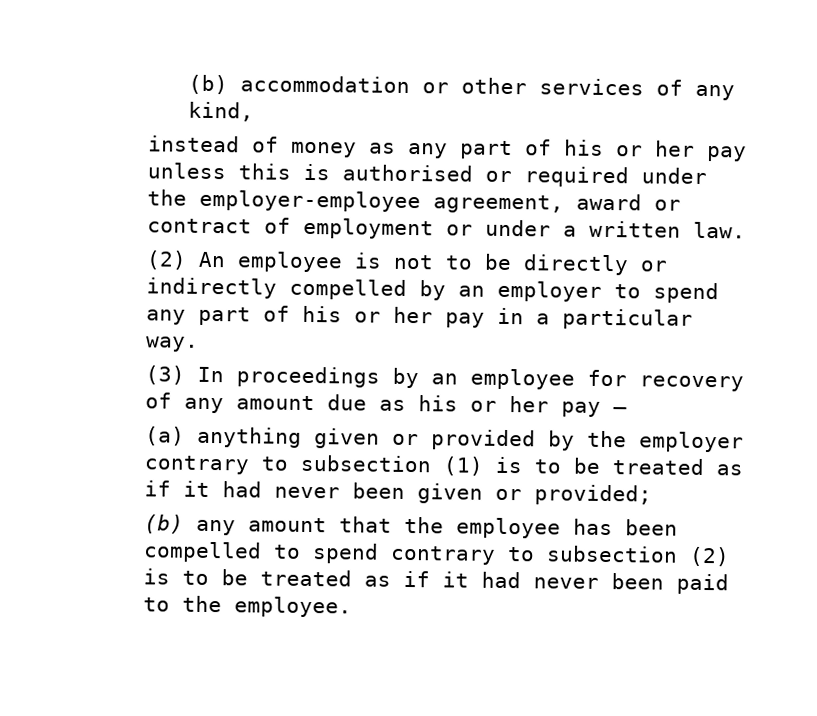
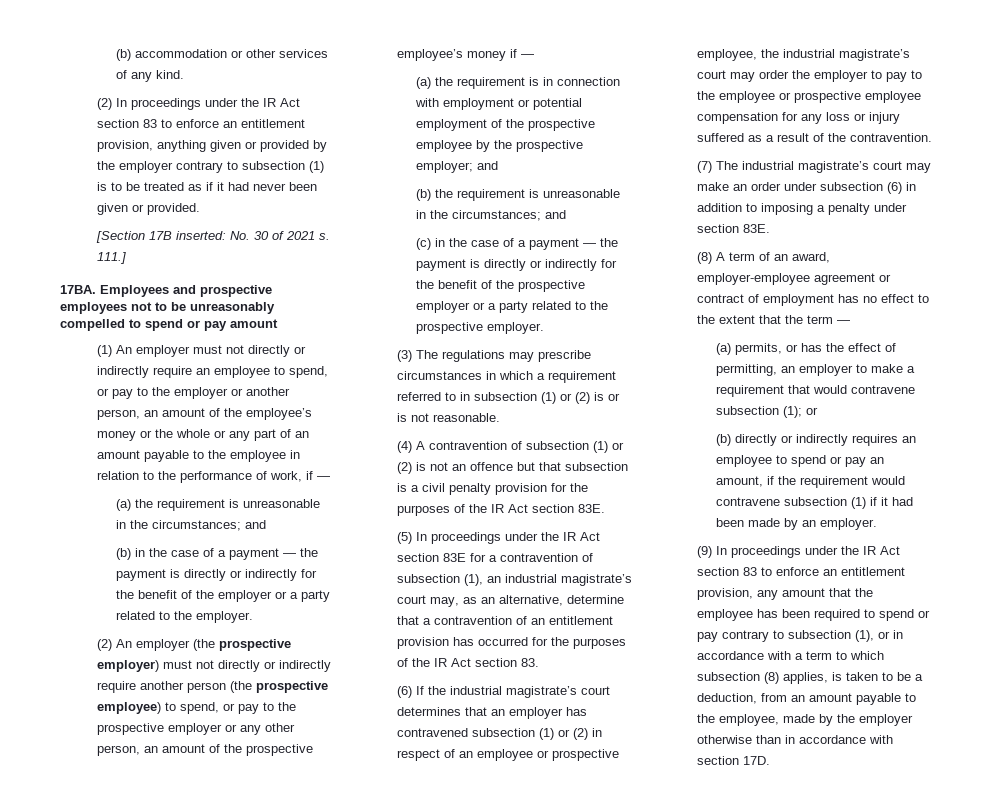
[187,101,254,122] [147,135,747,162] [146,162,707,188] [146,189,681,214] [146,217,746,240] [145,250,667,276] [145,277,719,304] [145,305,693,330] [145,336,199,352] [144,365,744,392] [144,392,627,417] [144,426,185,446] kind, // instead of money as any part of his or her pay unless this is authorised or required under the employer-employee agreement, award or contract of employment or under a written law. // (2) An employee is not to be directly or indirectly compelled by an employer to spend any part of his or her pay in a particular way. // (3) In proceedings by an employee for recovery of any amount due as his or her pay — // (a) -> [156,70,185,79] [97,98,301,110] [97,119,306,128] [97,140,154,152] kind. // (2) In proceedings under the IR Act section 83 to enforce an entitlement provision,
[533,484,652,506] [143,514,184,534] provided; // (b) -> [147,203,201,215] [96,231,331,243] [97,252,127,264] [60,285,272,297] [60,302,275,314] [60,319,278,331] [97,345,307,357] [97,366,329,378] [97,387,291,399] [97,408,313,420] [97,429,310,441] [97,450,301,462] [97,471,331,483] [116,499,321,511] [116,520,267,531] [116,548,319,560] [116,569,318,581] [116,590,331,602] [116,611,254,623] [97,639,292,651] [97,660,332,672] [97,681,329,693] [97,702,297,714] [97,723,296,735] [97,744,314,756] [397,49,535,61] [416,77,621,89] [415,98,583,110] [416,119,596,131] [416,140,584,152] [416,161,499,173] [416,189,621,201] [416,210,567,221] [416,238,619,250] [416,259,618,271] [416,280,586,292] [416,301,609,313] [416,322,545,334] [397,350,592,362] [397,371,617,383] [397,392,621,404] [397,413,501,422] [397,441,625,453] [397,462,629,474] [397,483,589,495] [397,504,606,516] [397,532,601,544] [397,553,594,562] [397,574,633,586] [397,595,625,607] [397,616,614,625] [397,637,627,649] [397,658,540,667] [397,686,611,698] [397,707,588,719] [397,728,603,740] [397,749,620,761] [697,49,911,61] [697,70,923,82] [697,91,922,103] [697,112,901,124] [697,133,933,142] [697,161,932,173] [697,182,917,194] [697,203,908,215] [697,224,771,233] [697,252,831,264] [697,273,892,285] [697,294,930,306] [697,315,851,324] [716,343,897,355] [716,364,916,376] [716,385,916,397] [716,406,819,418] [716,434,917,446] [716,455,885,467] [716,476,906,488] [716,497,914,509] [716,518,878,530] [697,546,901,558] [697,567,906,576] [697,588,754,600] provided. // [Section 17B inserted: No. 30 of 2021 s. 111.] // 17BA. Employees and prospective employees not to be unreasonably compelled to spend or pay amount // (1) An employer must not directly or indirectly require an employee to spend, or pay to the employer or another person, an amount of the employee’s money or the whole or any part of an amount payable to the employee in relation to the performance of work, if — // (a) the requirement is unreasonable in the circumstances; and // (b) in the case of a payment — the payment is directly or indirectly for the benefit of the employer or a party related to the employer. // (2) An employer (the prospective employer) must not directly or indirectly require another person (the prospective employee) to spend, or pay to the prospective employer or any other person, an amount of the prospective employee’s money if — // (a) the requirement is in connection with employment or potential employment of the prospective employee by the prospective employer; and // (b) the requirement is unreasonable in the circumstances; and // (c) in the case of a payment — the payment is directly or indirectly for the benefit of the prospective employer or a party related to the prospective employer. // (3) The regulations may prescribe circumstances in which a requirement referred to in subsection (1) or (2) is or is not reasonable. // (4) A contravention of subsection (1) or (2) is not an offence but that subsection is a civil penalty provision for the purposes of the IR Act section 83E. // (5) In proceedings under the IR Act section 83E for a contravention of subsection (1), an industrial magistrate’s court may, as an alternative, determine that a contravention of an entitlement provision has occurred for the purposes of the IR Act section 83. // (6) If the industrial magistrate’s court determines that an employer has contravened subsection (1) or (2) in respect of an employee or prospective employee, the industrial magistrate’s court may order the employer to pay to the employee or prospective employee compensation for any loss or injury suffered as a result of the contravention. // (7) The industrial magistrate’s court may make an order under subsection (6) in addition to imposing a penalty under section 83E. // (8) A term of an award, employer-employee agreement or contract of employment has no effect to the extent that the term — // (a) permits, or has the effect of permitting, an employer to make a requirement that would contravene subsection (1); or // (b) directly or indirectly requires an employee to spend or pay an amount, if the requirement would contravene subsection (1) if it had been made by an employer. // (9) In proceedings under the IR Act section 83 to enforce an entitlement provision,
[142,541,730,567] [142,568,729,595] [142,595,352,618] compelled to spend contrary to subsection (2) is to be treated as if it had never been paid to the employee. -> [814,609,931,621] [697,630,904,642] [697,651,885,660] [697,672,924,684] [697,693,917,705] [697,714,914,726] [697,735,894,744] [697,756,771,765] required to spend or pay contrary to subsection (1), or in accordance with a term to which subsection (8) applies, is taken to be a deduction, from an amount payable to the employee, made by the employer otherwise than in accordance with section 17D.

